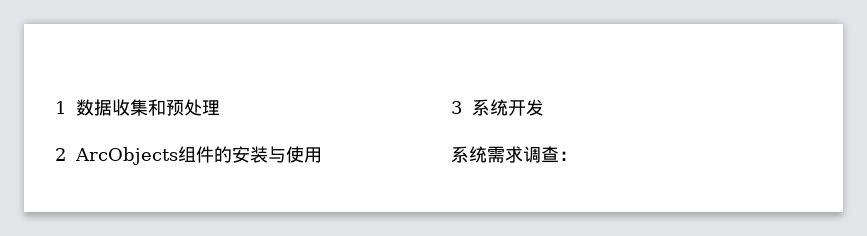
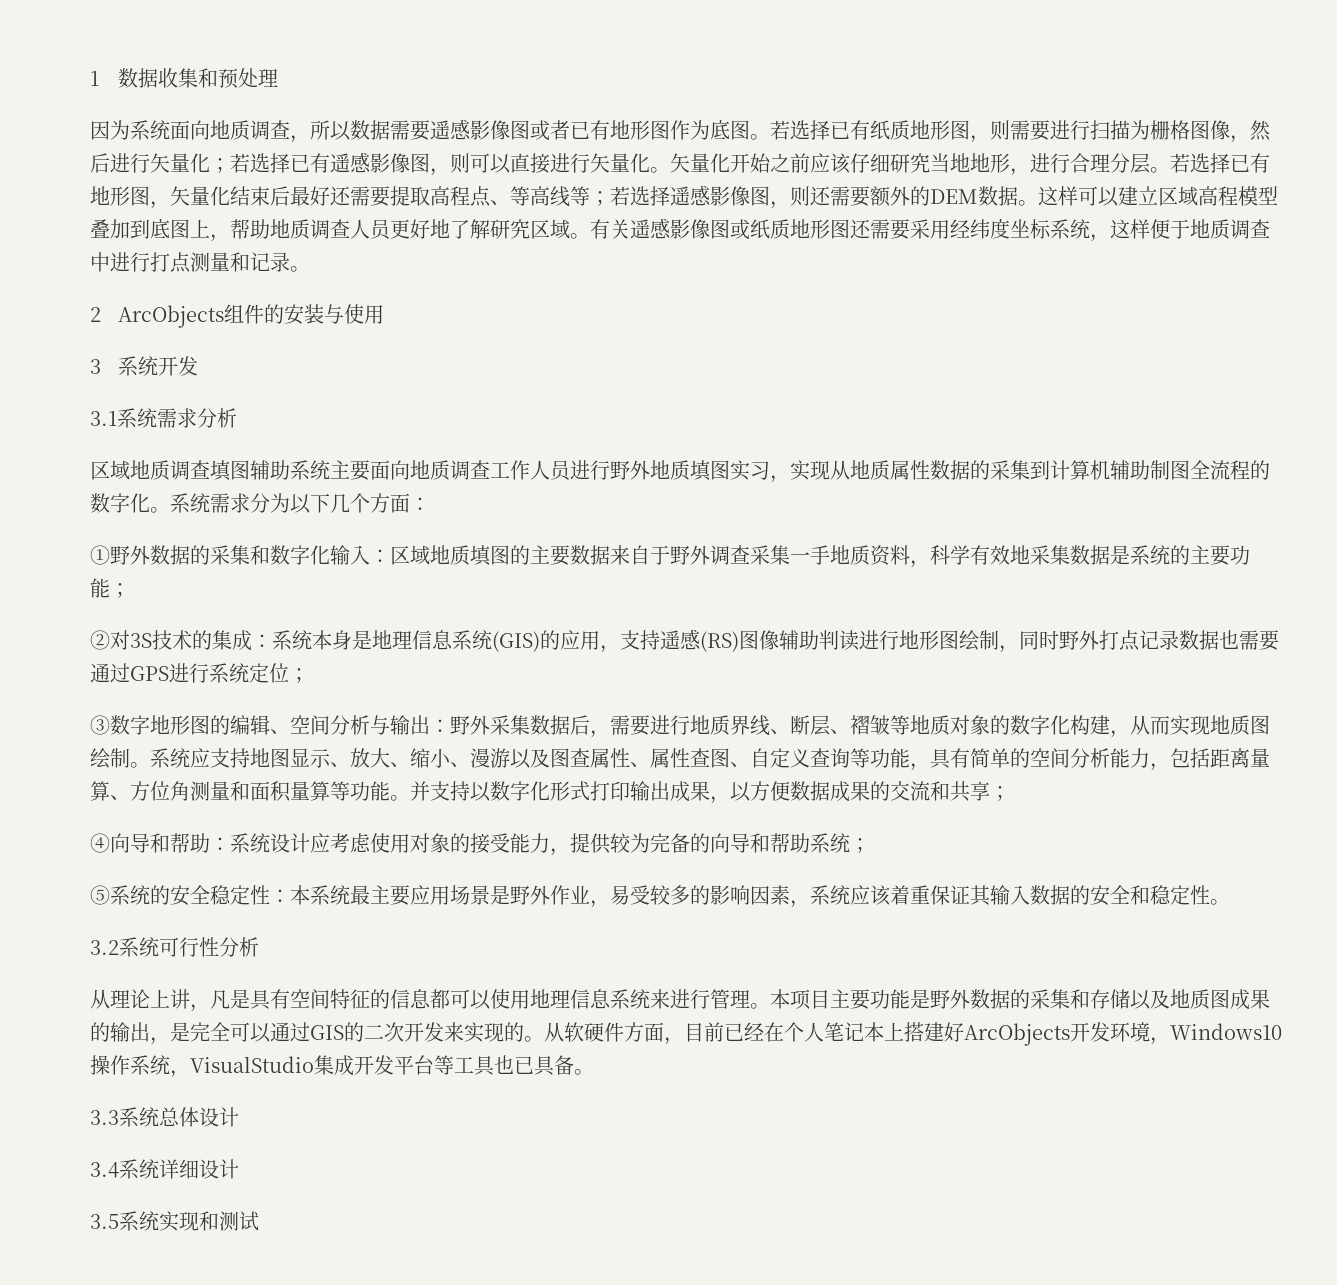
(220, 108) none -> [90,119,1271,143] [90,152,1270,176] [90,185,1278,209] [90,218,1270,242] [90,252,310,273] // 因为系统面向地质调查，所以数据需要遥感影像图或者已有地形图作为底图。若选择已有纸质地形图，则需要进行扫描为栅格图像，然后进行矢量化；若选择已有遥感影像图，则可以直接进行矢量化。矢量化开始之前应该仔细研究当地地形，进行合理分层。若选择已有地形图，矢量化结束后最好还需要提取高程点、等高线等；若选择遥感影像图，则还需要额外的DEM数据。这样可以建立区域高程模型叠加到底图上，帮助地质调查人员更好地了解研究区域。有关遥感影像图或纸质地形图还需要采用经纬度坐标系统，这样便于地质调查中进行打点测量和记录。
[451,146,577,163] 系统需求调查： -> [90,408,237,428] [90,460,1270,483] [90,493,430,514] [90,545,1250,568] [90,578,130,598] [90,629,1279,653] [90,663,309,683] [90,715,1270,738] [90,748,1270,771] [90,781,1010,804] [90,833,870,856] [90,885,1230,908] [90,937,259,957] [90,989,1270,1012] [90,1022,1282,1046] [90,1055,594,1078] [90,1107,239,1127] [90,1159,239,1179] [90,1211,259,1232] 3.1系统需求分析 // 区域地质调查填图辅助系统主要面向地质调查工作人员进行野外地质填图实习，实现从地质属性数据的采集到计算机辅助制图全流程的数字化。系统需求分为以下几个方面： // ①野外数据的采集和数字化输入：区域地质填图的主要数据来自于野外调查采集一手地质资料，科学有效地采集数据是系统的主要功能； // ②对3S技术的集成：系统本身是地理信息系统(GIS)的应用，支持遥感(RS)图像辅助判读进行地形图绘制，同时野外打点记录数据也需要通过GPS进行系统定位； // ③数字地形图的编辑、空间分析与输出：野外采集数据后，需要进行地质界线、断层、褶皱等地质对象的数字化构建，从而实现地质图绘制。系统应支持地图显示、放大、缩小、漫游以及图查属性、属性查图、自定义查询等功能，具有简单的空间分析能力，包括距离量算、方位角测量和面积量算等功能。并支持以数字化形式打印输出成果，以方便数据成果的交流和共享； // ④向导和帮助：系统设计应考虑使用对象的接受能力，提供较为完备的向导和帮助系统； // ⑤系统的安全稳定性：本系统最主要应用场景是野外作业，易受较多的影响因素，系统应该着重保证其输入数据的安全和稳定性。 // 3.2系统可行性分析 // 从理论上讲，凡是具有空间特征的信息都可以使用地理信息系统来进行管理。本项目主要功能是野外数据的采集和存储以及地质图成果的输出，是完全可以通过GIS的二次开发来实现的。从软硬件方面，目前已经在个人笔记本上搭建好ArcObjects开发环境，Windows10操作系统，VisualStudio集成开发平台等工具也已具备。 // 3.3系统总体设计 // 3.4系统详细设计 // 3.5系统实现和测试

